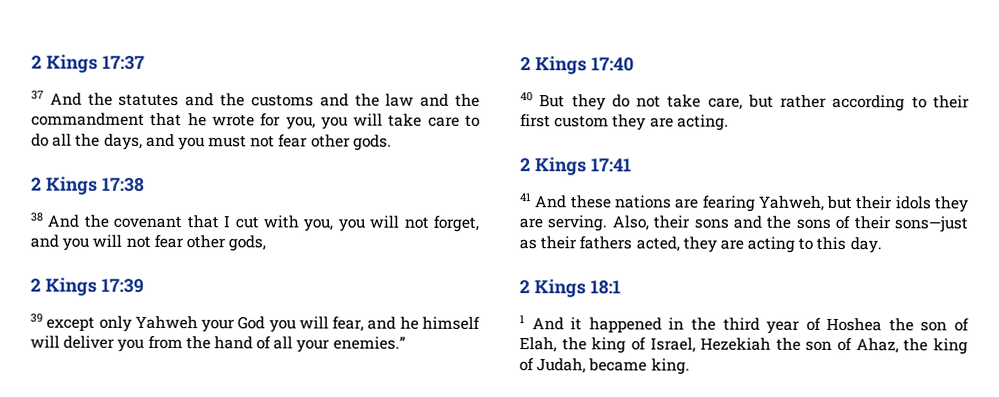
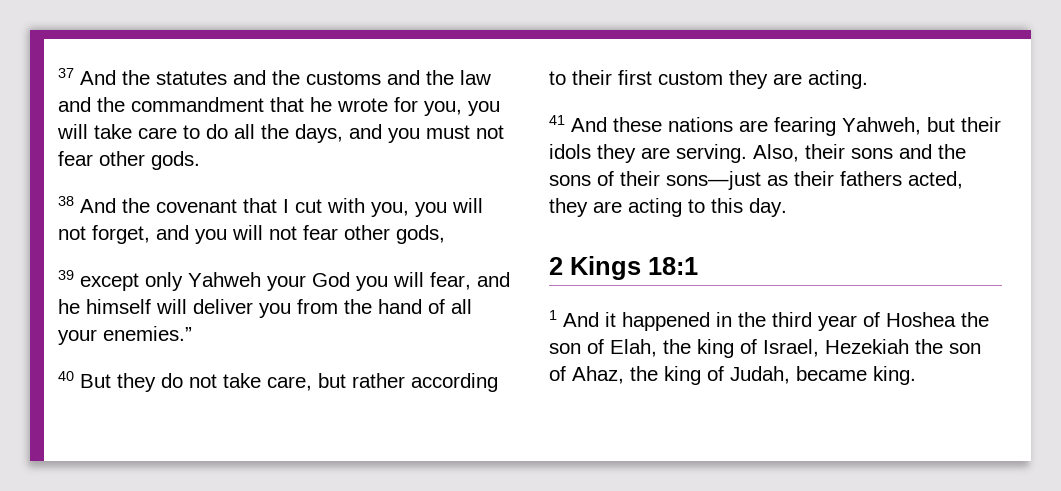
[31,54,145,73] 2 Kings 17:37 // -> (58, 73) none
[31,176,145,195] // 2 Kings 17:38 -> (200, 160) none
[30,277,144,296] // 2 Kings 17:39 -> (445, 234) none
[520,56,634,75] // 2 Kings 17:40 -> (192, 333) none
[520,157,632,176] // 2 Kings 17:41 -> (868, 79) none

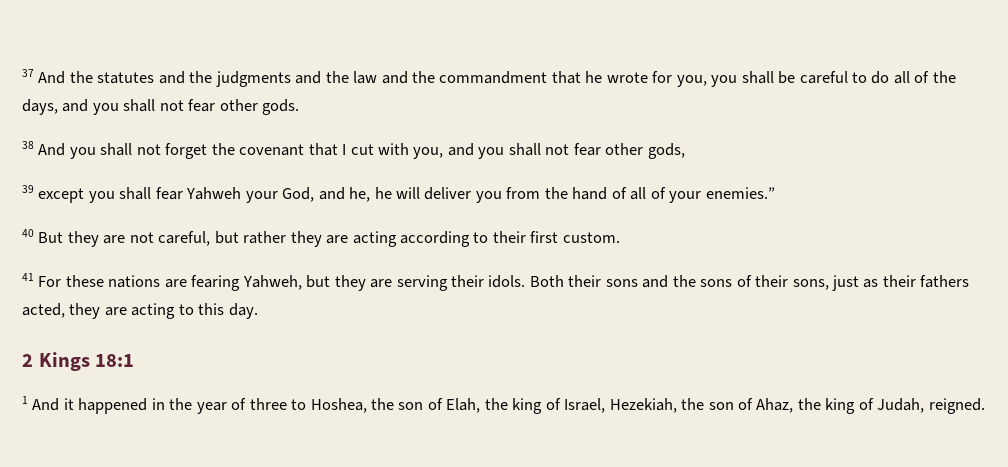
[306,71,381,85] customs -> [215,71,291,87] judgments
[57,124,177,139] will take care -> [741,71,848,84] shall be careful
(255, 131) none -> [914,71,930,83] of
[426,125,470,139] must -> [123,99,156,112] shall
(116, 205) none -> [69,143,208,159] you shall not forget
[415,198,483,217] [58,225,263,244] you will not forget, and you will -> [447,143,541,159] and you shall
[145,272,510,291] [58,299,151,314] only Yahweh your God you will fear, and he himself -> [88,187,392,203] you shall fear Yahweh your God, and he, he
(472, 306) none -> [650,187,666,199] of
[161,373,498,392] [549,70,868,89] do not take care, but rather according to their first custom they are acting. -> [103,231,620,247] are not careful, but rather they are acting according to their first custom.
[571,117,607,132] And -> [38,276,62,287] For
[961,117,1001,132] [549,144,799,163] their idols they are serving. Also, -> [334,275,564,291] they are serving their idols. Both
[666,171,761,190] sons—just -> [792,275,860,291] sons, just
[772,312,812,327] third -> (193, 404) none
[886,312,956,327] Hoshea -> [249,398,367,413] three to Hoshea,
[825,339,909,354] Hezekiah -> [609,398,677,413] Hezekiah,
[796,366,916,385] became king. -> [928,398,985,414] reigned.

